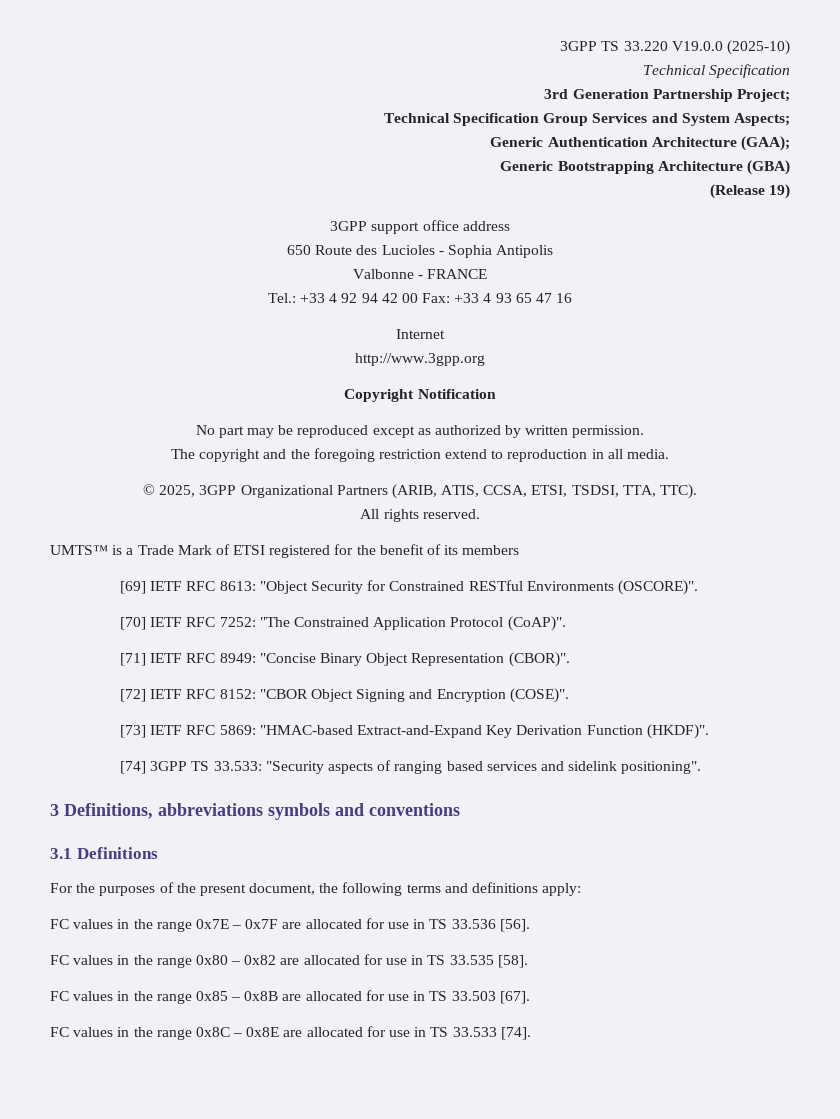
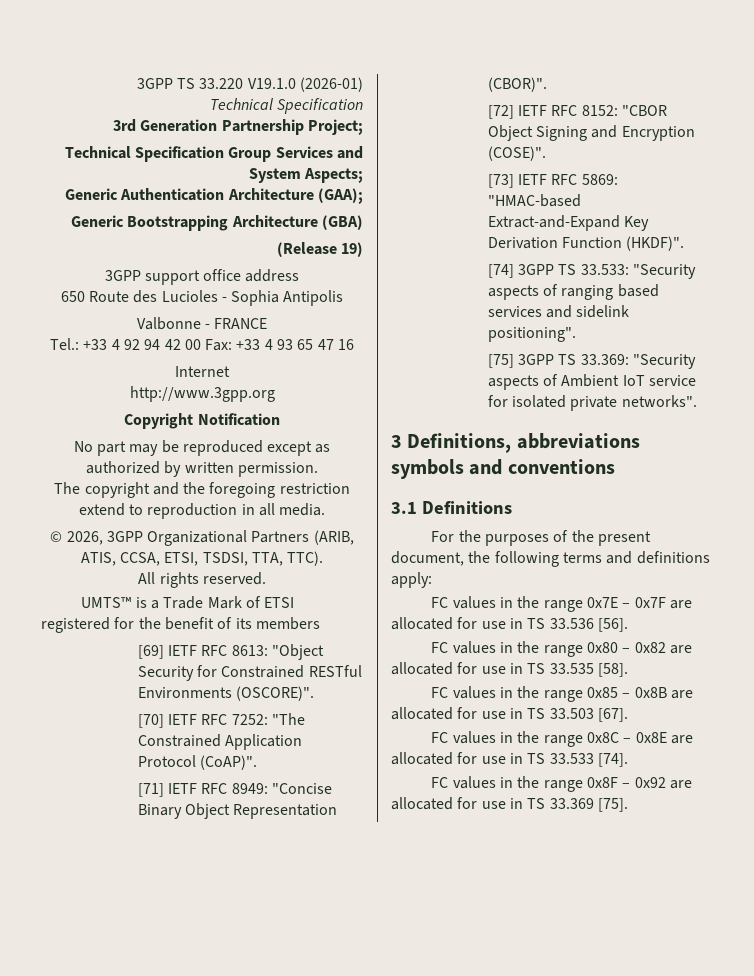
[671,40,790,55] V19.0.0 (2025-10) -> [247,77,363,92] V19.1.0 (2026-01)
[159,485,196,497] 2025, -> [66,531,103,545] 2026,
(702, 767) none -> [487,354,696,369] [487,374,696,390] [487,395,697,411] // [75] 3GPP TS 33.369: "Security aspects of Ambient IoT service for isolated private networks".
(531, 1033) none -> [431,776,692,792] [391,797,628,812] // FC values in the range 0x8F – 0x92 are allocated for use in TS 33.369 [75].

